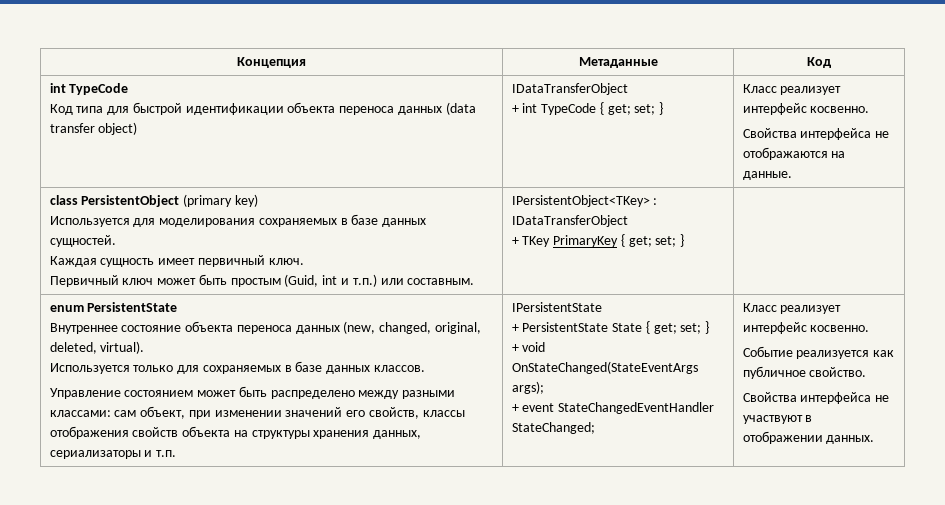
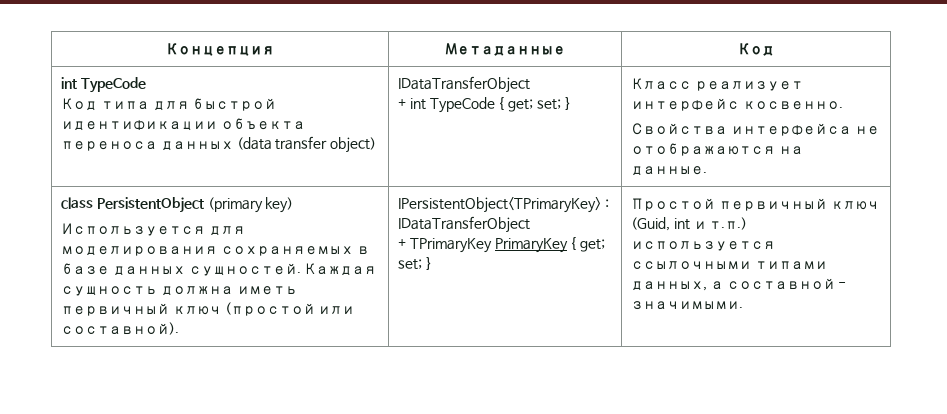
(116, 241) // -> (301, 269) none
[158,255,304,267] [49,274,475,287] [511,195,650,207] имеет первичный ключ. // Первичный ключ может быть простым (Guid, int и т.п.) или составным. | IPersistentObject<TKey> -> [160,286,297,296] [61,302,355,316] [61,322,180,335] [398,197,602,213] должна иметь первичный ключ (простой или составной). | IPersistentObject<TPrimaryKey>
[522,236,551,247] TKey -> [409,238,492,253] TPrimaryKey
[49,302,178,312] [49,321,482,334] [49,341,145,354] [49,361,426,374] [49,386,456,399] [49,406,465,419] [49,426,422,439] [49,450,177,459] [511,302,602,312] [511,321,710,334] [511,342,546,352] [511,361,698,374] [511,381,544,394] [511,402,715,414] [511,422,595,434] [742,303,842,314] [742,322,870,334] [742,346,895,359] [742,366,867,379] [742,392,890,404] [742,415,813,424] [742,431,875,444] // enum PersistentState // Внутреннее состояние объекта переноса данных (new, changed, original, deleted, virtual). // Используется только для сохраняемых в базе данных классов. // Управление состоянием может быть распределено между разными классами: сам объект, при изменении значений его свойств, классы отображения свойств объекта на структуры хранения данных, сериализаторы и т.п. | IPersistentState // + PersistentState State { get; set; } // + void OnStateChanged(StateEventArgs args); // + event StateChangedEventHandler StateChanged; | Класс реализует интерфейс косвенно. // Событие реализуется как публичное свойство. // Свойства интерфейса не участвуют в отображении данных. -> [631,198,879,211] [631,217,748,231] [631,241,776,251] [631,261,827,270] [631,278,847,291] [631,301,744,310] Простой первичный ключ (Guid, int и т.п.) используется ссылочными типами данных, а составной - значимыми.

